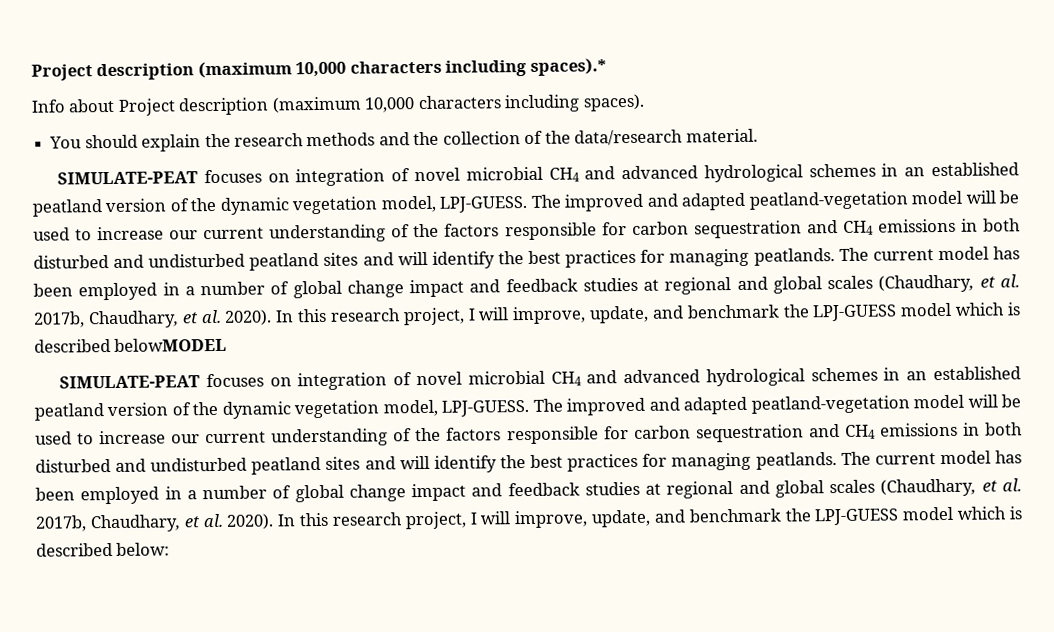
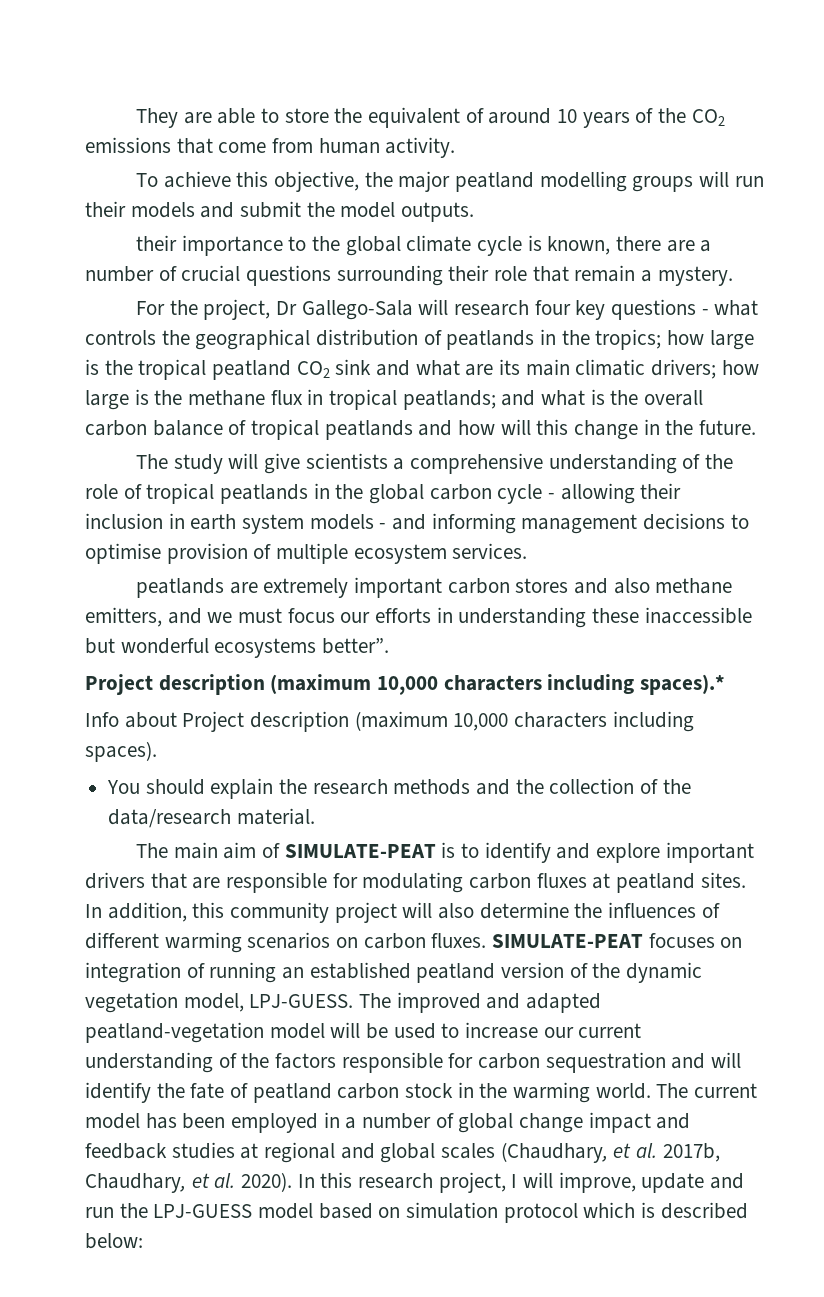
(31, 72) none -> [136,107,725,128] [85,137,456,158] [136,171,764,192] [85,201,475,222] [136,235,712,256] [85,265,733,286] [136,299,759,320] [85,329,754,350] [85,359,759,380] [85,389,704,410] [85,419,757,440] [136,453,734,474] [85,483,682,504] [85,513,749,534] [85,543,528,564] [136,577,733,598] [85,607,752,628] [85,638,390,658] They are able to store the equivalent of around 10 years of the CO2 emissions that come from human activity. // To achieve this objective, the major peatland modelling groups will run their models and submit the model outputs. // their importance to the global climate cycle is known, there are a number of crucial questions surrounding their role that remain a mystery. // For the project, Dr Gallego-Sala will research four key questions - what controls the geographical distribution of peatlands in the tropics; how large is the tropical peatland CO2 sink and what are its main climatic drivers; how large is the methane flux in tropical peatlands; and what is the overall carbon balance of tropical peatlands and how will this change in the future. // The study will give scientists a comprehensive understanding of the role of tropical peatlands in the global carbon cycle - allowing their inclusion in earth system models - and informing management decisions to optimise provision of multiple ecosystem services. // peatlands are extremely important carbon stores and also methane emitters, and we must focus our efforts in understanding these inaccessible but wonderful ecosystems better”. //
[57,163,899,187] SIMULATE-PEAT focuses on integration of novel microbial CH4 and advanced hydrological schemes in -> [136,842,754,863] [85,872,746,893] [85,902,720,923] [85,932,743,953] [85,962,277,983] The main aim of SIMULATE-PEAT is to identify and explore important drivers that are responsible for modulating carbon fluxes at peatland sites. In addition, this community project will also determine the influences of different warming scenarios on carbon fluxes. SIMULATE-PEAT focuses on integration of running
[842,218,1021,235] [33,248,835,271] CH4 emissions in both disturbed and undisturbed peatland sites and will identify the best practices for managing peatlands. -> [711,1052,742,1068] [85,1082,651,1103] will identify the fate of peatland carbon stock in the warming world.
[589,302,1022,324] [34,337,228,353] [59,366,1022,391] [34,394,1022,421] [35,422,1023,447] [35,450,1023,475] [35,478,1023,505] [35,506,954,533] update, and benchmark the LPJ-GUESS model which is described belowMODEL // SIMULATE-PEAT focuses on integration of novel microbial CH4 and advanced hydrological schemes in an established peatland version of the dynamic vegetation model, LPJ-GUESS. The improved and adapted peatland-vegetation model will be used to increase our current understanding of the factors responsible for carbon sequestration and CH4 emissions in both disturbed and undisturbed peatland sites and will identify the best practices for managing peatlands. The current model has been employed in a number of global change impact and feedback studies at regional and global scales (Chaudhary, et al. 2017b, Chaudhary, et al. 2020). In this research project, I will improve, update, and benchmark the LPJ-GUESS model -> [641,1173,745,1193] [85,1202,578,1223] update and run the LPJ-GUESS model based on simulation protocol

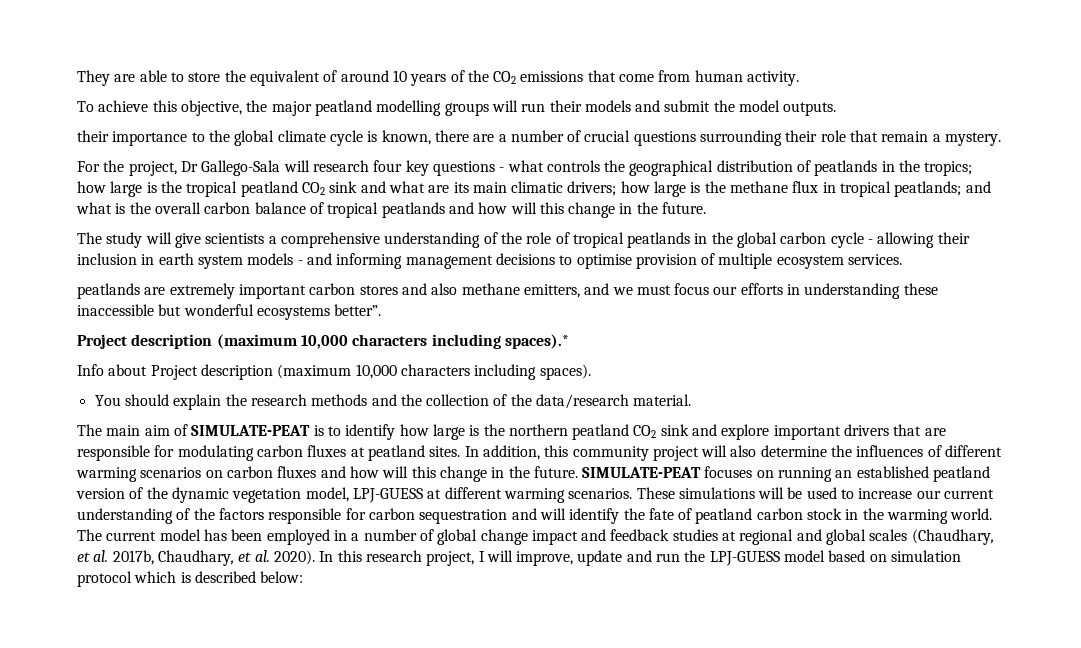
(551, 852) none -> [399,424,689,440] how large is the northern peatland CO2 sink
[431,933,487,948] fluxes. -> [277,466,578,482] fluxes and how will this change in the future.
[85,962,205,983] integration of -> (774, 474) none
[249,992,602,1013] [85,1022,325,1043] LPJ-GUESS. The improved and adapted peatland-vegetation model -> [352,487,755,503] LPJ-GUESS at different warming scenarios. These simulations

